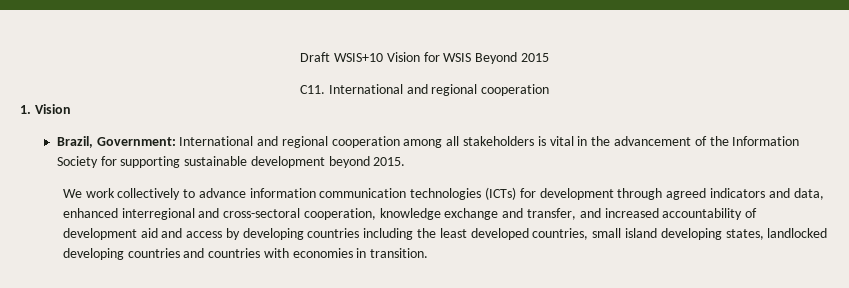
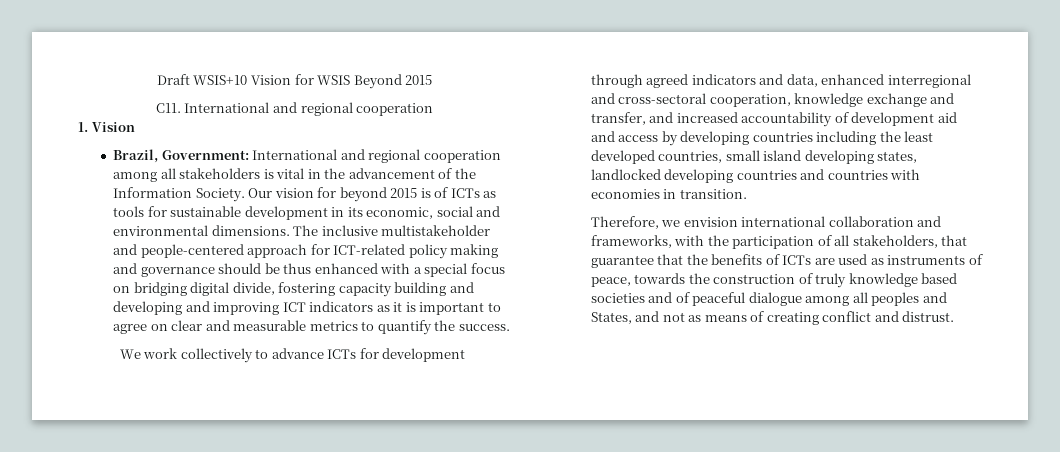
[56,156,406,168] Society for supporting sustainable development beyond 2015. -> [195,187,497,202] [113,206,501,220] [113,225,491,236] [113,244,499,259] [113,263,505,277] [113,282,474,297] [113,301,501,315] [113,320,510,335] Society. Our vision for beyond 2015 is of ICTs as tools for sustainable development in its economic, social and environmental dimensions. The inclusive multistakeholder and people-centered approach for ICT-related policy making and governance should be thus enhanced with a special focus on bridging digital divide, fostering capacity building and developing and improving ICT indicators as it is important to agree on clear and measurable metrics to quantify the success.
[249,187,517,200] information communication technologies (ICTs) -> [327,349,357,359] ICTs
(429, 253) none -> [590,216,942,229] [590,235,968,249] [590,254,983,268] [590,273,958,288] [590,292,947,306] [590,311,955,325] // Therefore, we envision international collaboration and frameworks, with the participation of all stakeholders, that guarantee that the benefits of ICTs are used as instruments of peace, towards the construction of truly knowledge based societies and of peaceful dialogue among all peoples and States, and not as means of creating conflict and distrust.

